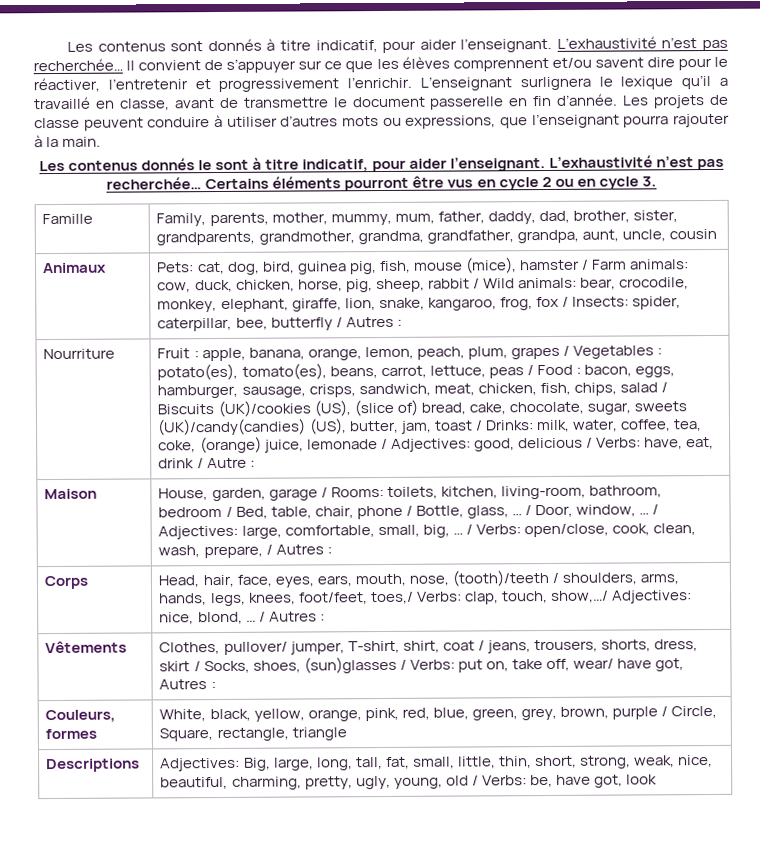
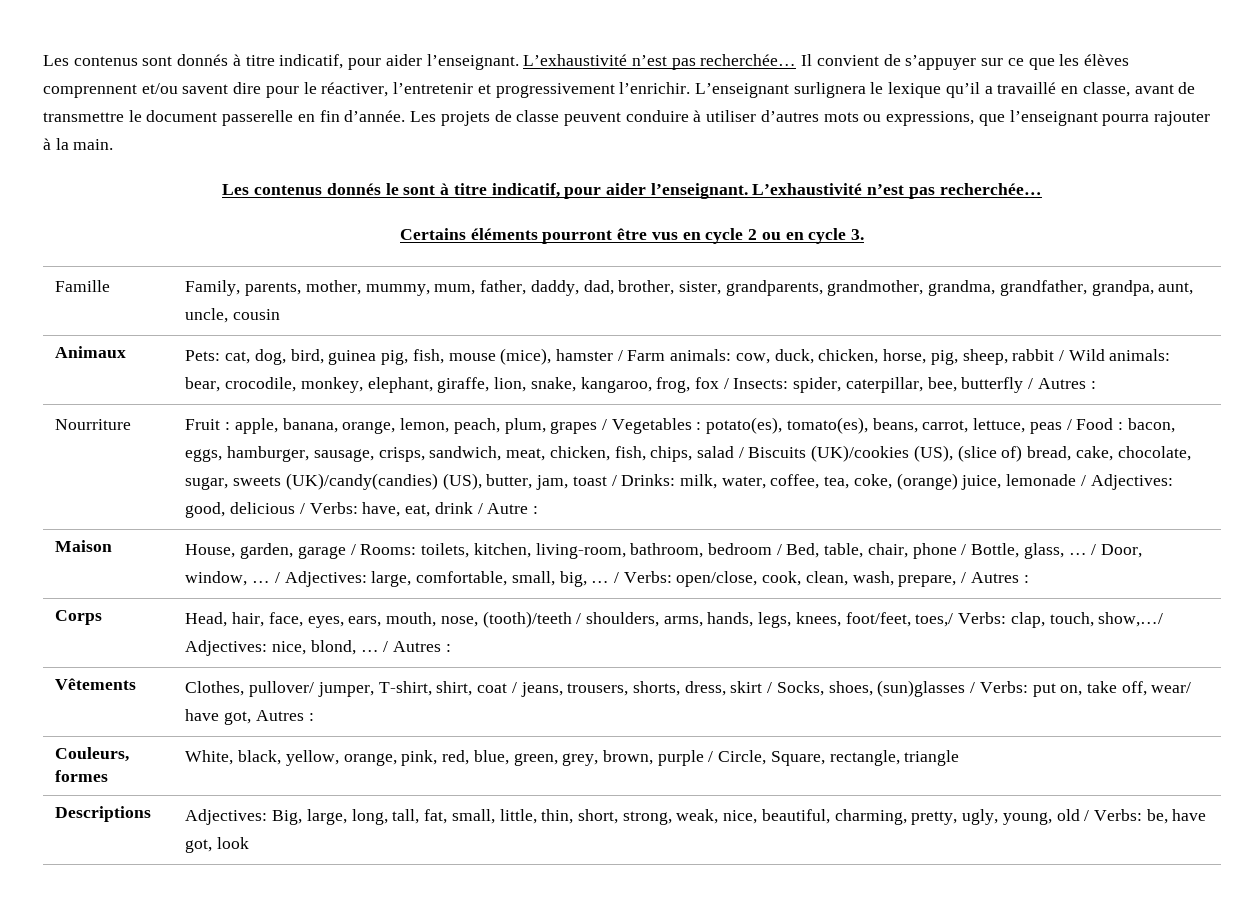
(203, 183) none -> (1042, 189) //

